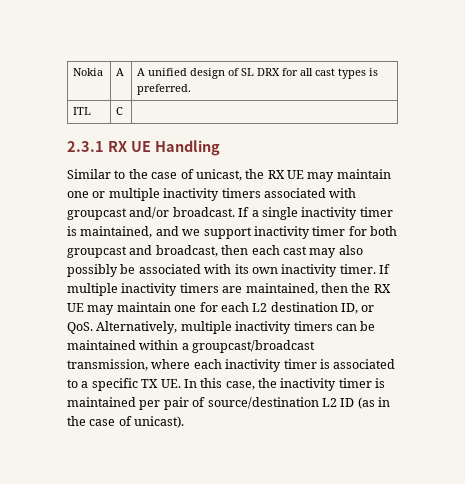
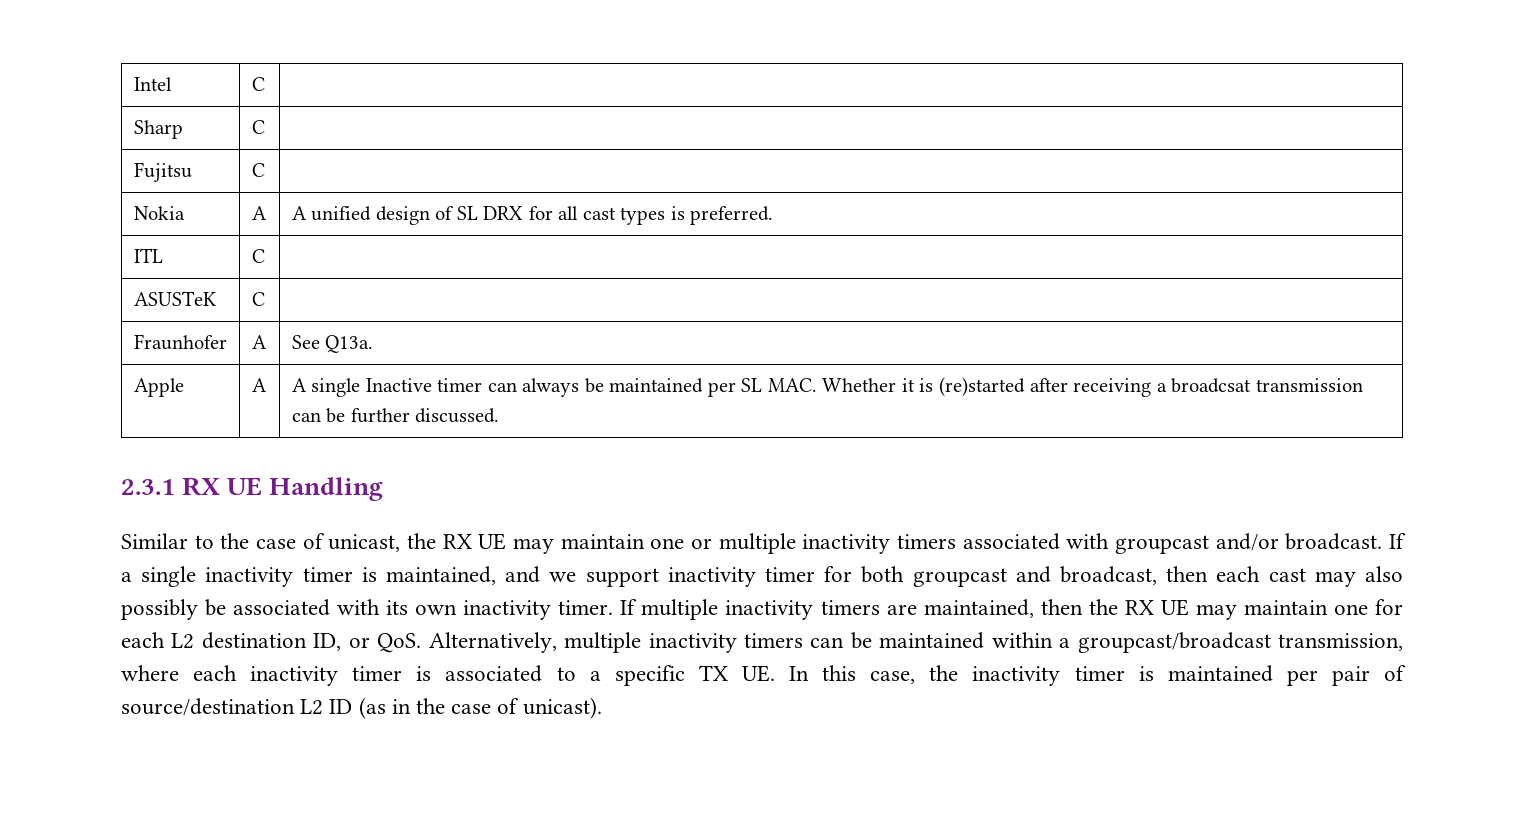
(73, 72) none -> [133,77,172,91] [251,77,265,91] [133,120,183,139] [251,120,265,134] [133,162,192,182] [251,163,265,177] Intel | C | // Sharp | C | // Fujitsu | C | //
(124, 111) none -> [133,291,216,306] [251,292,265,306] [133,334,227,350] [251,335,267,349] [291,335,374,353] [133,378,184,397] [251,378,267,392] [291,377,1363,397] [291,408,500,423] // ASUSTeK | C | // Fraunhofer | A | See Q13a. // Apple | A | A single Inactive timer can always be maintained per SL MAC. Whether it is (re)started after receiving a broadcsat transmission can be further discussed.

